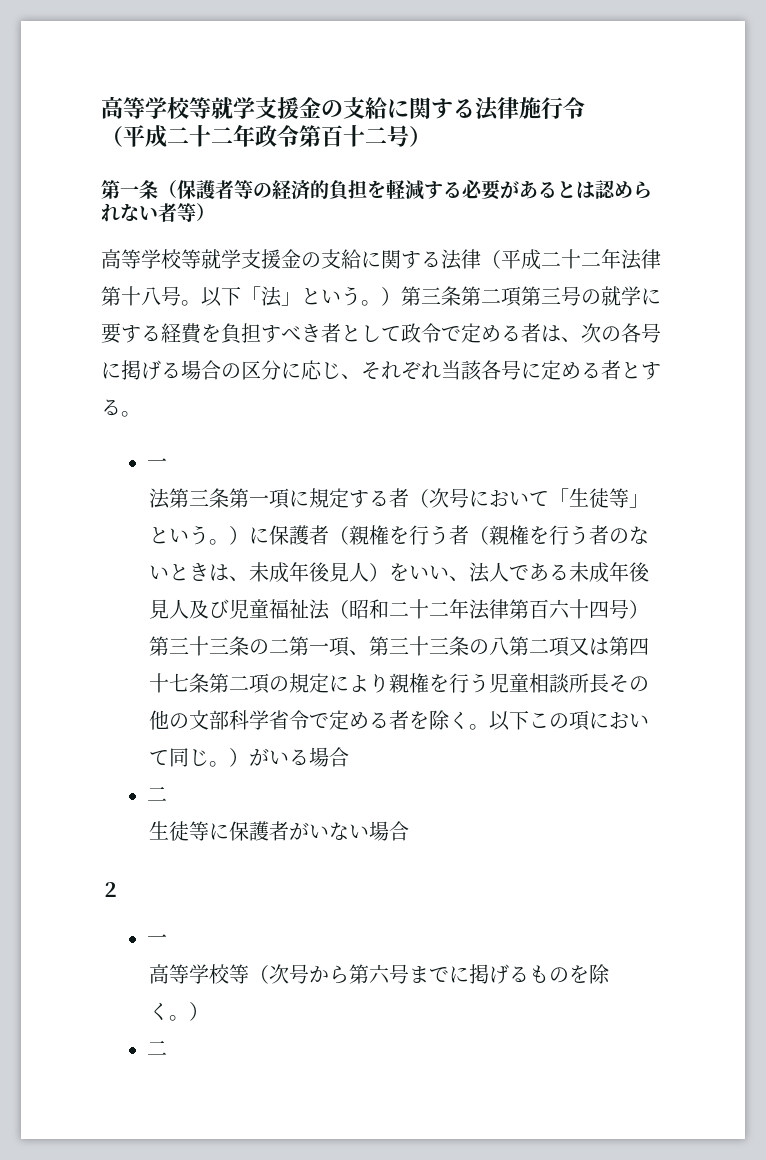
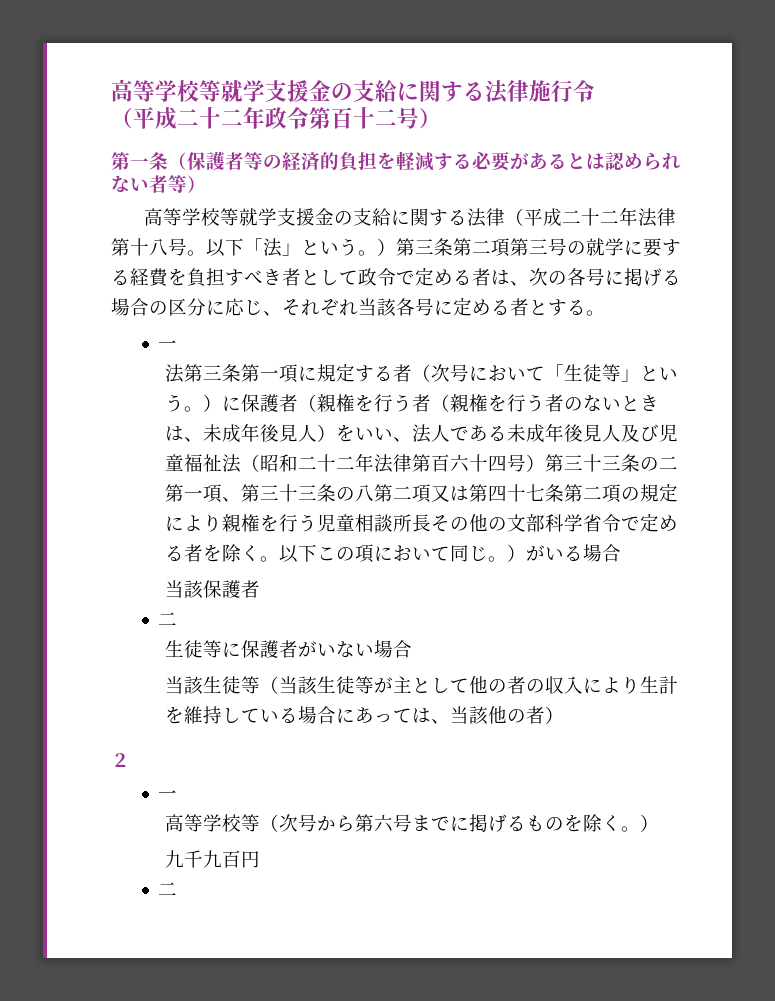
(350, 757) none -> [164,580,260,599] // 当該保護者
(410, 831) none -> [164,676,678,695] [164,706,564,725] // 当該生徒等（当該生徒等が主として他の者の収入により生計を維持している場合にあっては、当該他の者）
(210, 1011) none -> [164,850,260,868] // 九千九百円

